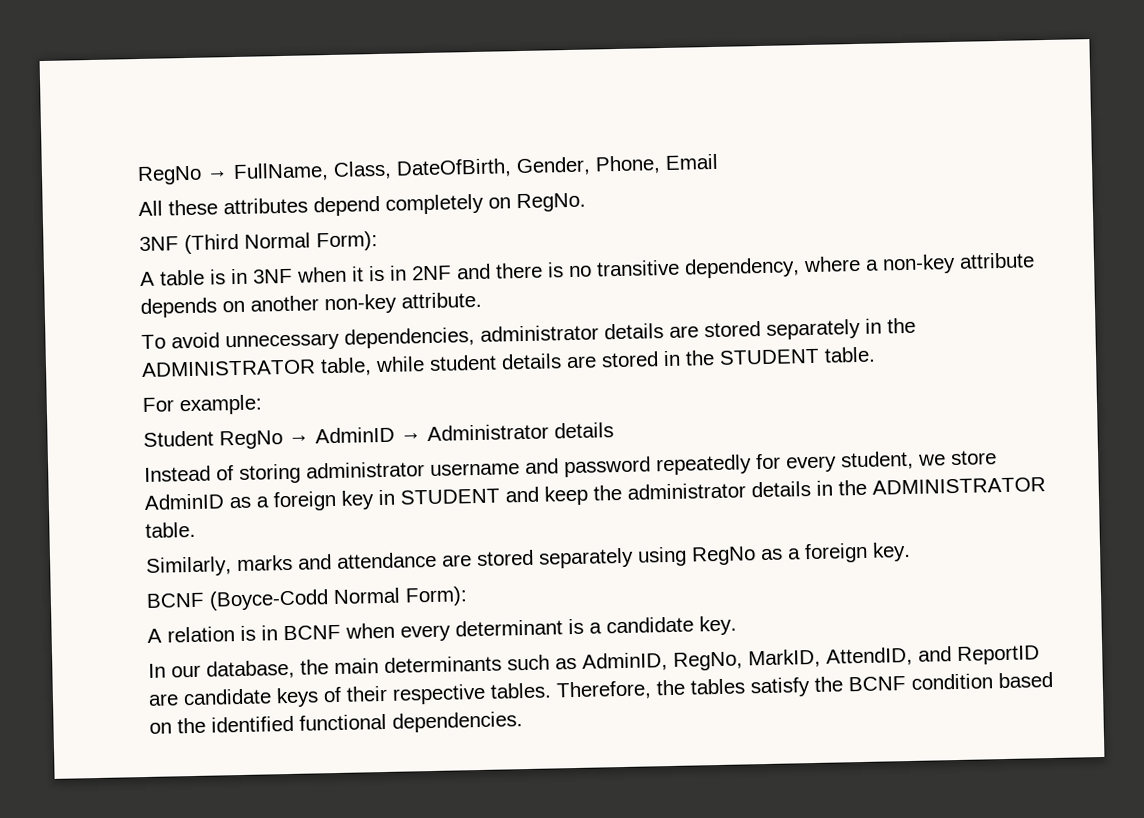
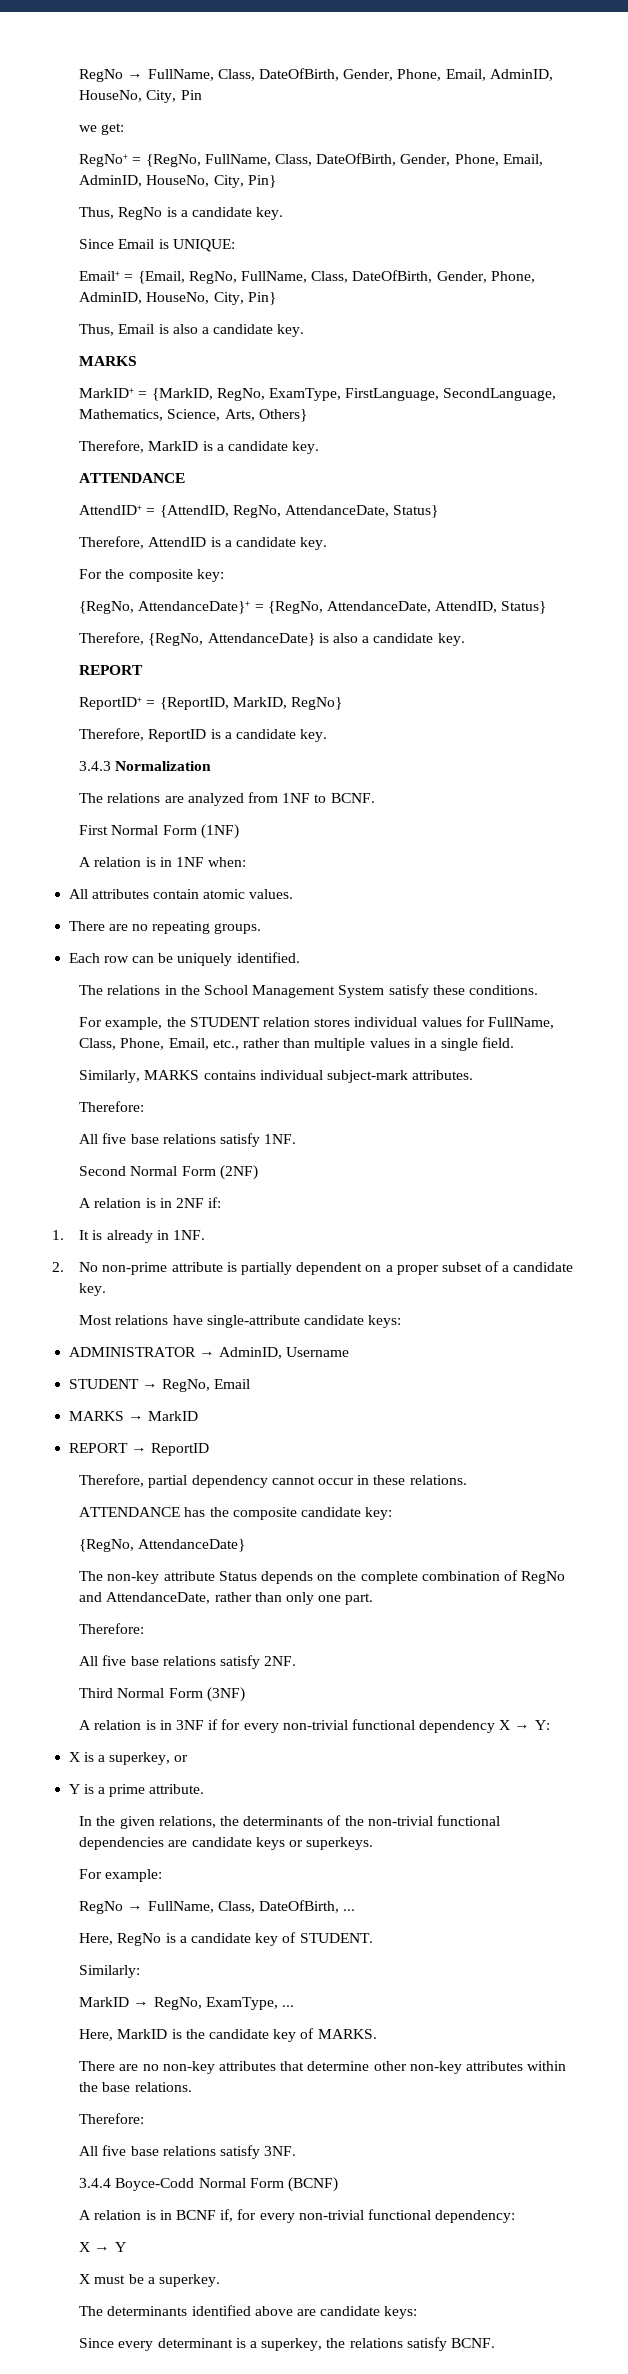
[665,153,720,170] [138,192,587,217] [139,231,379,255] [140,269,206,287] Email // All these attributes depend completely on RegNo. // 3NF (Third Normal Form): // A table -> [445,69,553,81] [79,90,202,103] [79,123,125,135] [79,153,543,167] [79,175,276,188] [79,207,284,220] [79,239,235,252] [79,270,535,284] [79,292,276,305] [79,324,305,337] [79,356,138,366] [79,388,557,401] [79,409,307,422] [79,440,320,454] [79,473,186,483] [79,505,439,518] [79,536,328,550] [79,569,224,582] [79,601,547,614] [79,632,465,646] [79,665,144,675] [79,697,342,710] [79,728,328,742] [79,761,212,771] [79,792,375,806] [79,824,239,839] [79,857,247,867] [68,889,294,899] [68,921,262,934] [68,952,300,966] [79,984,538,998] [79,1016,554,1030] [79,1037,515,1051] [79,1070,474,1083] [79,1101,145,1112] [79,1133,297,1147] [79,1165,258,1180] [79,1197,222,1208] [51,1230,205,1243] [51,1261,574,1275] [79,1283,107,1296] [79,1315,402,1328] [68,1347,350,1359] [68,1379,251,1392] [68,1411,199,1421] [68,1443,210,1456] [79,1474,467,1488] [79,1507,393,1520] [79,1539,246,1552] [79,1570,566,1584] [79,1592,374,1605] [79,1623,145,1634] [79,1655,297,1669] [79,1687,245,1702] [79,1720,142,1730] Email, AdminID, HouseNo, City, Pin // we get: // RegNo⁺ = {RegNo, FullName, Class, DateOfBirth, Gender, Phone, Email, AdminID, HouseNo, City, Pin} // Thus, RegNo is a candidate key. // Since Email is UNIQUE: // Email⁺ = {Email, RegNo, FullName, Class, DateOfBirth, Gender, Phone, AdminID, HouseNo, City, Pin} // Thus, Email is also a candidate key. // MARKS // MarkID⁺ = {MarkID, RegNo, ExamType, FirstLanguage, SecondLanguage, Mathematics, Science, Arts, Others} // Therefore, MarkID is a candidate key. // ATTENDANCE // AttendID⁺ = {AttendID, RegNo, AttendanceDate, Status} // Therefore, AttendID is a candidate key. // For the composite key: // {RegNo, AttendanceDate}⁺ = {RegNo, AttendanceDate, AttendID, Status} // Therefore, {RegNo, AttendanceDate} is also a candidate key. // REPORT // ReportID⁺ = {ReportID, MarkID, RegNo} // Therefore, ReportID is a candidate key. // 3.4.3 Normalization // The relations are analyzed from 1NF to BCNF. // First Normal Form (1NF) // A relation is in 1NF when: // All attributes contain atomic values. // There are no repeating groups. // Each row can be uniquely identified. // The relations in the School Management System satisfy these conditions. // For example, the STUDENT relation stores individual values for FullName, Class, Phone, Email, etc., rather than multiple values in a single field. // Similarly, MARKS contains individual subject-mark attributes. // Therefore: // All five base relations satisfy 1NF. // Second Normal Form (2NF) // A relation is in 2NF if: // 1. It is already in 1NF. // 2. No non-prime attribute is partially dependent on a proper subset of a candidate key. // Most relations have single-attribute candidate keys: // ADMINISTRATOR → AdminID, Username // STUDENT → RegNo, Email // MARKS → MarkID // REPORT → ReportID // Therefore, partial dependency cannot occur in these relations. // ATTENDANCE has the composite candidate key: // {RegNo, AttendanceDate} // The non-key attribute Status depends on the complete combination of RegNo and AttendanceDate, rather than only one part. // Therefore: // All five base relations satisfy 2NF. // Third Normal Form (3NF) // A relation
[296,252,1036,283] [140,291,483,319] [141,317,917,352] [141,346,877,377] when it is in 2NF and there is no transitive dependency, where a non-key attribute depends on another non-key attribute. // To avoid unnecessary dependencies, administrator details are stored separately in the ADMINISTRATOR table, while student details are stored in the STUDENT table. -> [208,1719,550,1733] [68,1752,189,1765] [68,1784,205,1797] [79,1815,500,1829] [79,1837,374,1850] if for every non-trivial functional dependency X → Y: // X is a superkey, or // Y is a prime attribute. // In the given relations, the determinants of the non-trivial functional dependencies are candidate keys or superkeys.
[143,422,615,450] [144,450,998,484] [144,477,1047,512] [145,521,197,538] [146,541,912,577] [146,586,469,611] Student RegNo → AdminID → Administrator details // Instead of storing administrator username and password repeatedly for every student, we store AdminID as a foreign key in STUDENT and keep the administrator details in the ADMINISTRATOR table. // Similarly, marks and attendance are stored separately using RegNo as a foreign key. // BCNF (Boyce-Codd Normal Form): -> [79,1900,356,1914] [79,1932,373,1946] [79,1965,141,1978] [79,1997,294,2010] [79,2028,377,2042] [79,2061,567,2074] [79,2082,192,2092] [79,2113,145,2124] [79,2145,297,2159] [79,2177,338,2192] RegNo → FullName, Class, DateOfBirth, ... // Here, RegNo is a candidate key of STUDENT. // Similarly: // MarkID → RegNo, ExamType, ... // Here, MarkID is the candidate key of MARKS. // There are no non-key attributes that determine other non-key attributes within the base relations. // Therefore: // All five base relations satisfy 3NF. // 3.4.4 Boyce-Codd Normal Form (BCNF)
[345,615,738,642] [148,645,1041,680] [148,671,1054,708] [149,711,524,734] when every determinant is a candidate key. // In our database, the main determinants such as AdminID, RegNo, MarkID, AttendID, and ReportID are candidate keys of their respective tables. Therefore, the tables satisfy the BCNF condition based on the identified functional dependencies. -> [220,2209,516,2223] [79,2242,126,2252] [79,2274,220,2287] [79,2305,418,2319] [79,2337,495,2351] if, for every non-trivial functional dependency: // X → Y // X must be a superkey. // The determinants identified above are candidate keys: // Since every determinant is a superkey, the relations satisfy BCNF.

